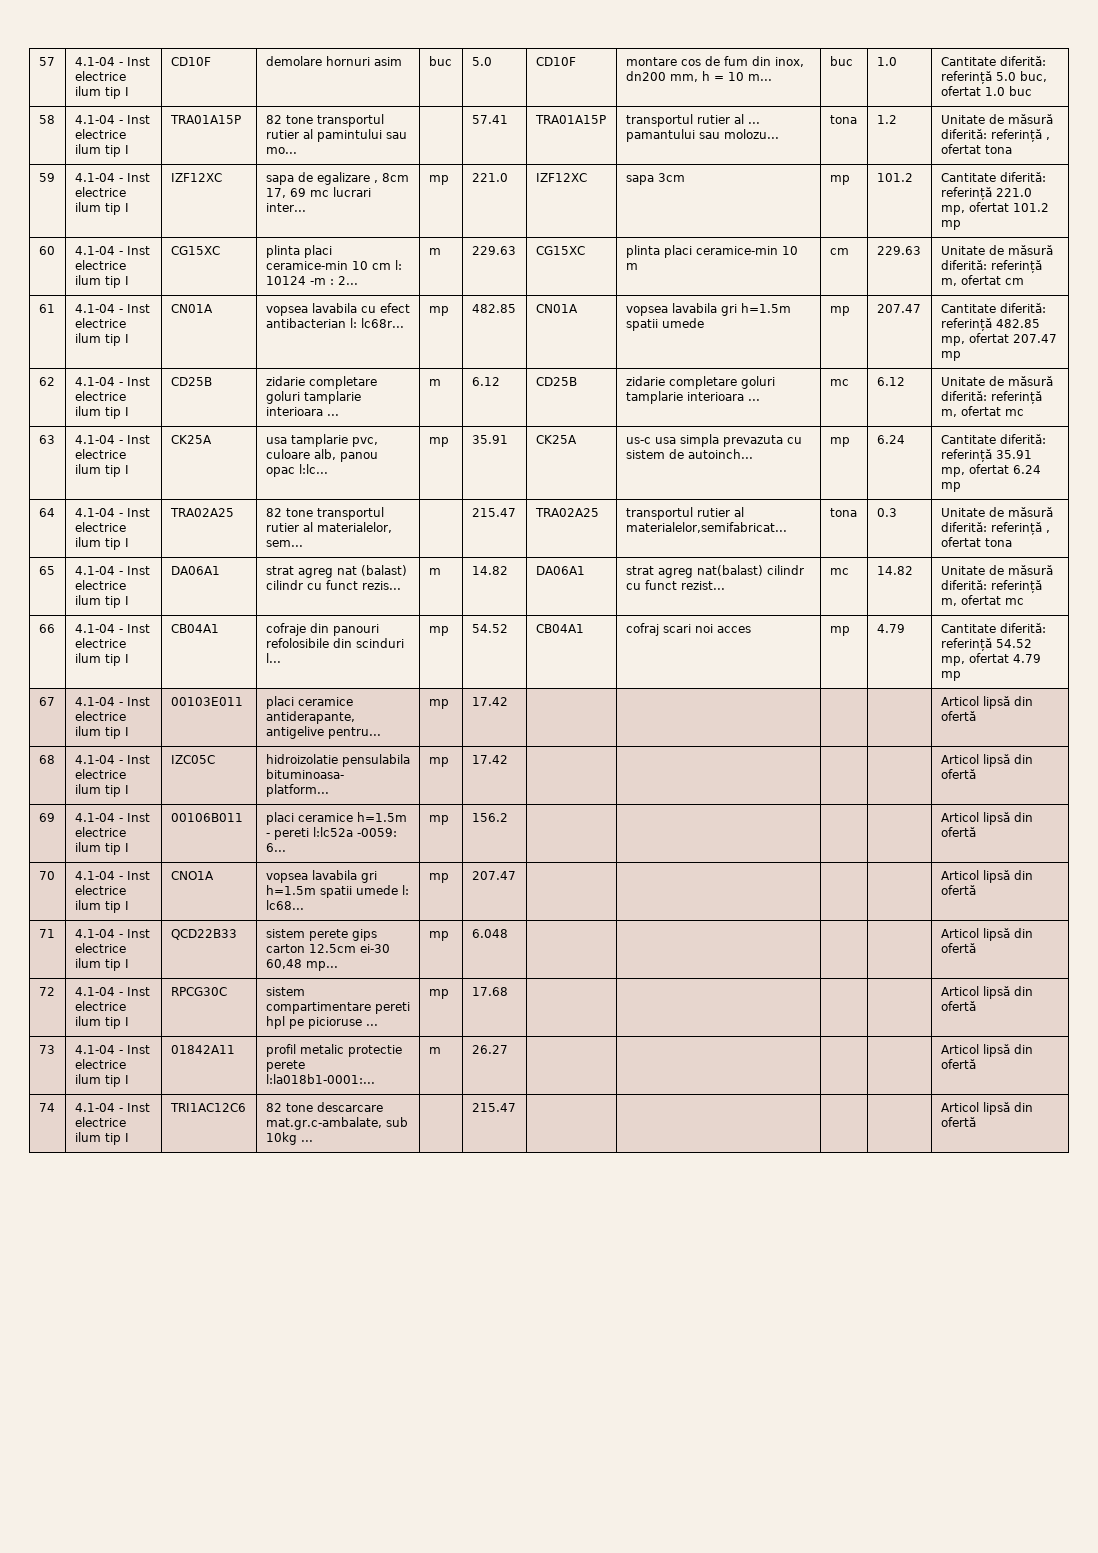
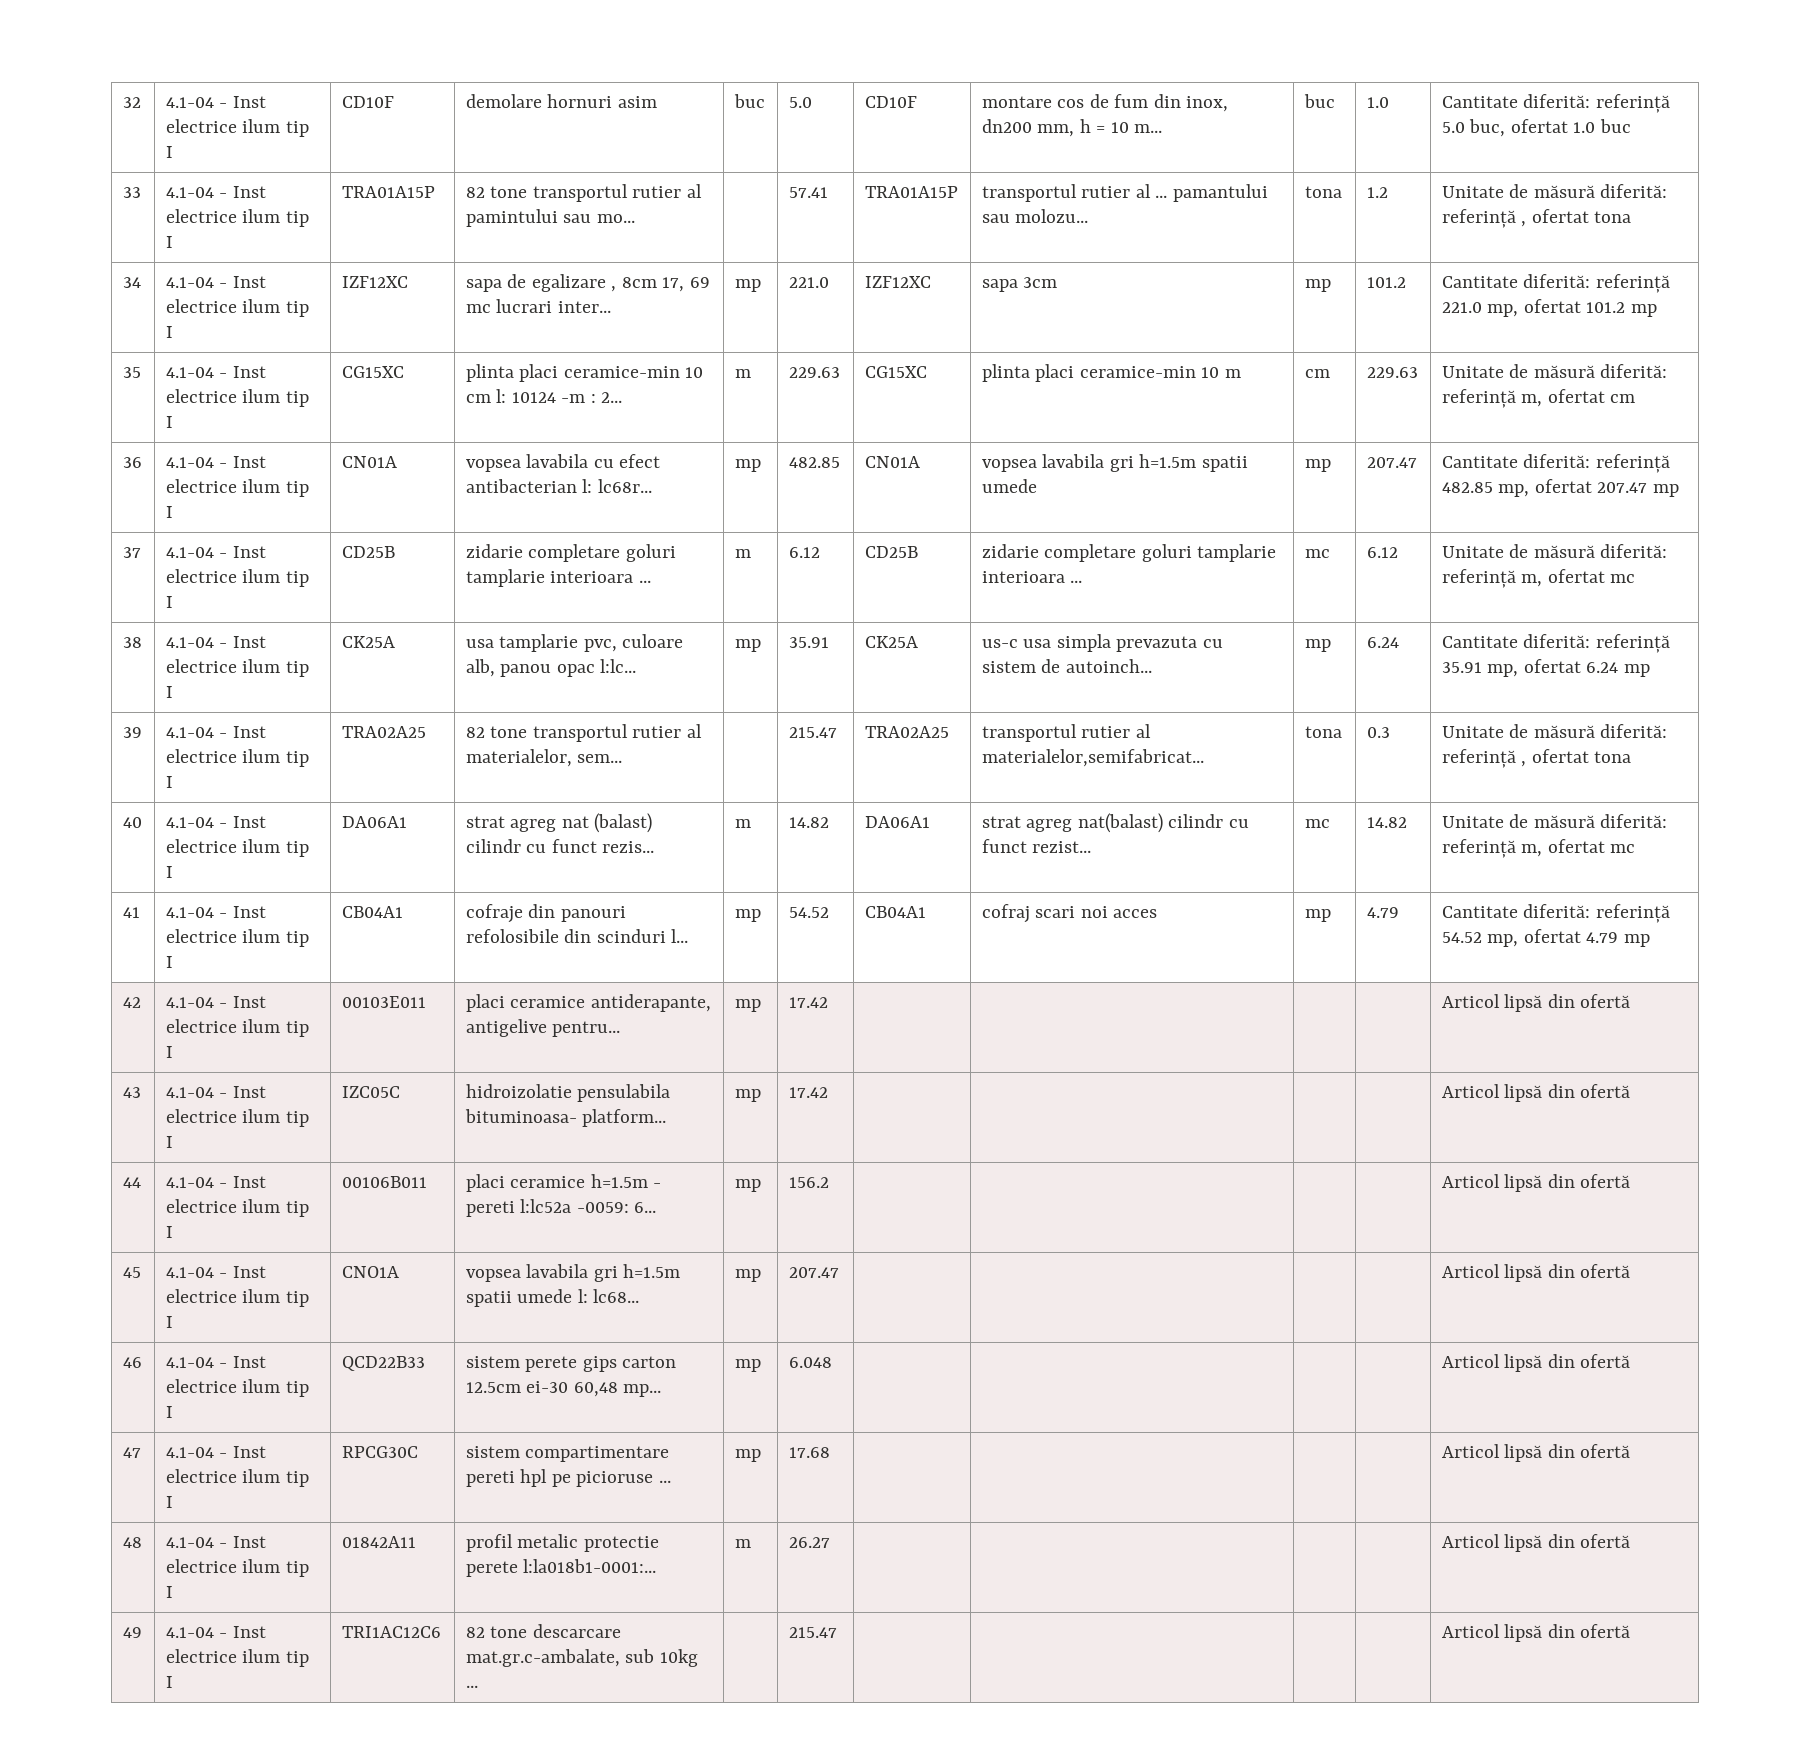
[38,57,55,66] 57 -> [122,97,141,108] 32
[38,115,55,124] 58 -> [122,187,141,198] 33
[38,173,55,182] 59 -> [122,277,141,288] 34
[38,246,55,255] 60 -> [122,367,141,378] 35
[38,304,55,313] 61 -> [122,457,142,468] 36
[38,377,55,386] 62 -> [122,547,141,558] 37
[38,435,55,444] 63 -> [122,637,142,648] 38
[38,508,55,517] 64 -> [122,727,142,738] 39
[38,566,55,575] 65 -> [122,817,142,828] 40
[38,624,55,633] 66 -> [122,907,140,918] 41
[38,697,55,706] 67 -> [122,997,141,1008] 42
[38,755,55,764] 68 -> [122,1087,141,1098] 43
[38,813,55,822] 69 -> [122,1177,141,1188] 44
[38,871,55,880] 70 -> [122,1267,141,1278] 45
[38,929,55,938] 71 -> [122,1357,142,1368] 46
[38,987,55,996] 72 -> [122,1447,141,1458] 47
[38,1045,55,1054] 73 -> [122,1537,142,1548] 48
[38,1103,55,1112] 74 -> [122,1627,142,1638] 49

